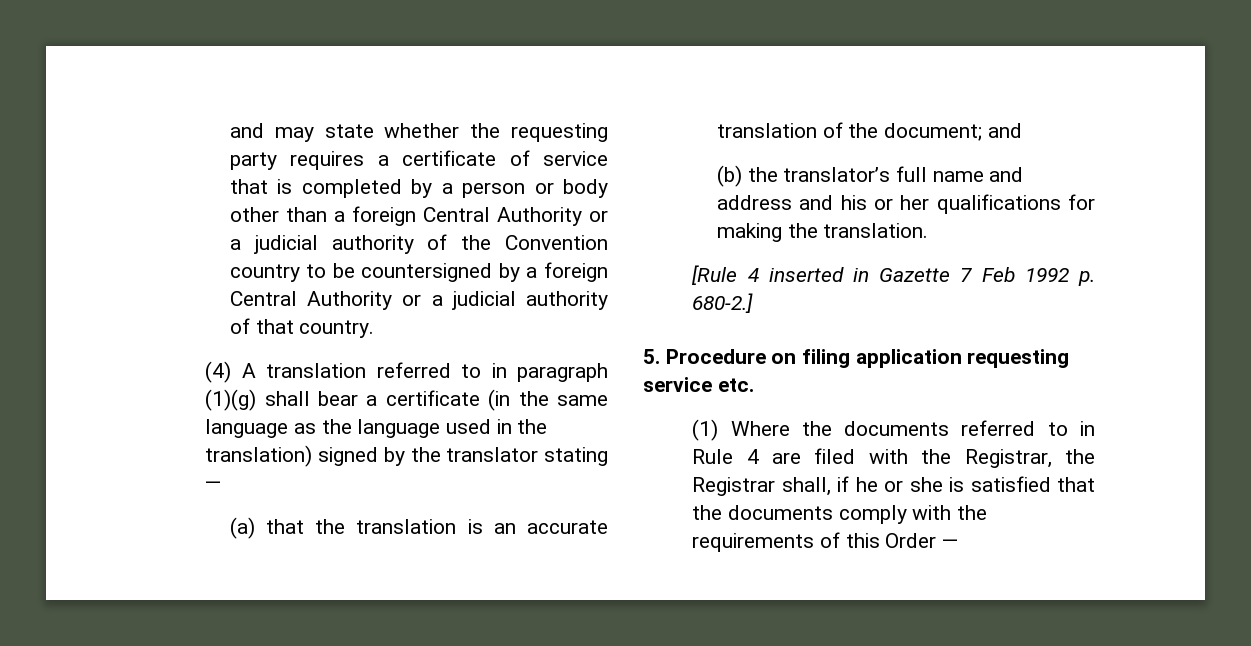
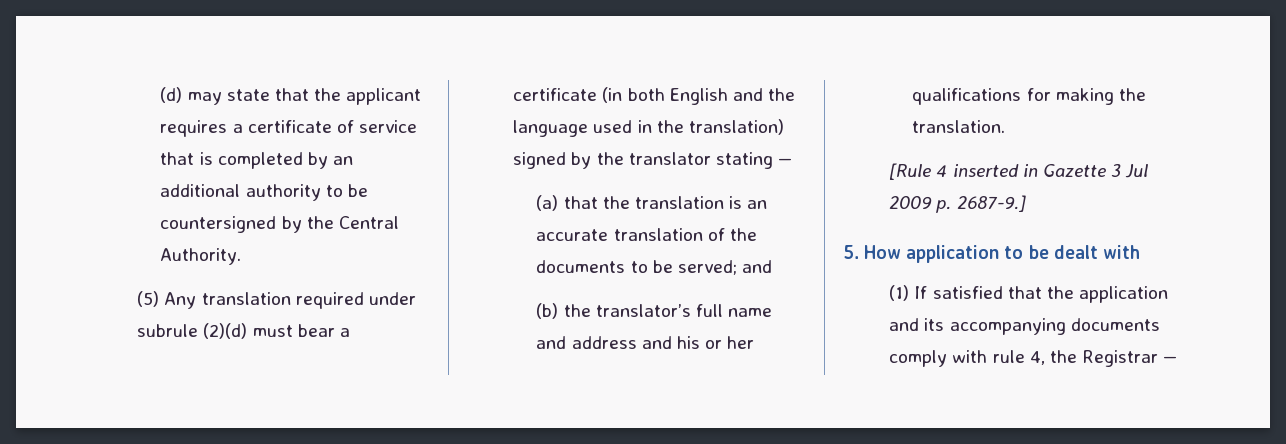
[229,123,264,138] and -> [160,87,183,103] (d)
[384,123,608,142] [229,152,277,170] whether the requesting party -> [274,88,422,105] that the applicant
[441,179,608,198] [229,206,608,226] [229,234,608,254] [229,262,608,282] [229,291,608,310] [229,318,375,338] [205,361,608,383] [205,389,608,411] [205,419,316,438] a person or body other than a foreign Central Authority or a judicial authority of the Convention country to be countersigned by a foreign Central Authority or a judicial authority of that country. // (4) A translation referred to in paragraph (1)(g) shall bear a certificate (in the same language as -> [332,156,353,165] [160,184,368,201] [160,216,399,233] [160,248,242,265] [137,291,416,309] [137,323,350,339] [513,87,763,105] an additional authority to be countersigned by the Central Authority. // (5) Any translation required under subrule (2)(d) must bear a certificate (in both English and
[883,123,982,141] document; -> [536,260,737,275] documents to be served;
[960,267,1095,286] [692,293,754,313] [643,349,1070,368] [643,377,754,392] [692,419,1095,441] [692,448,1095,468] [692,476,1095,496] [692,505,987,524] [692,532,937,552] 7 Feb 1992 p. 680-2.] // 5. Procedure on filing application requesting service etc. // (1) Where the documents referred to in Rule 4 are filed with the Registrar, the Registrar shall, if he or she is satisfied that the documents comply with the requirements of this Order -> [1110,164,1149,178] [889,195,1026,213] [843,245,1140,263] [889,285,1168,303] [889,318,1160,335] [889,350,1158,367] 3 Jul 2009 p. 2687-9.] // 5. How application to be dealt with // (1) If satisfied that the application and its accompanying documents comply with rule 4, the Registrar

